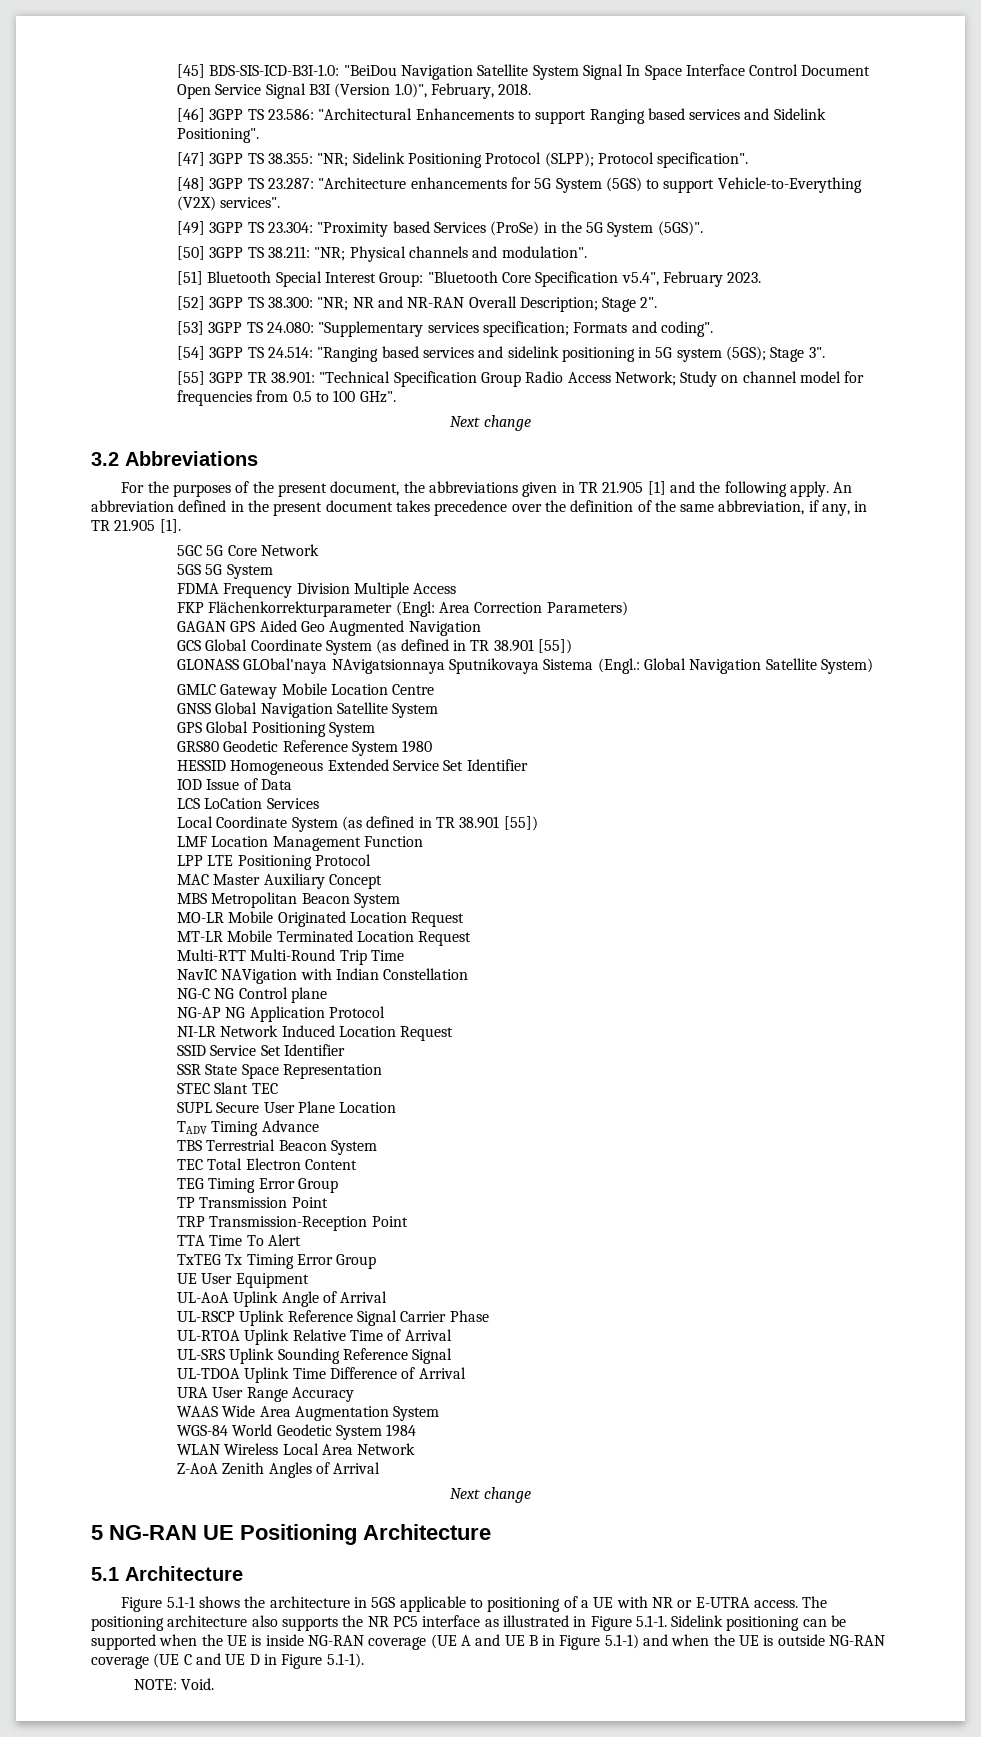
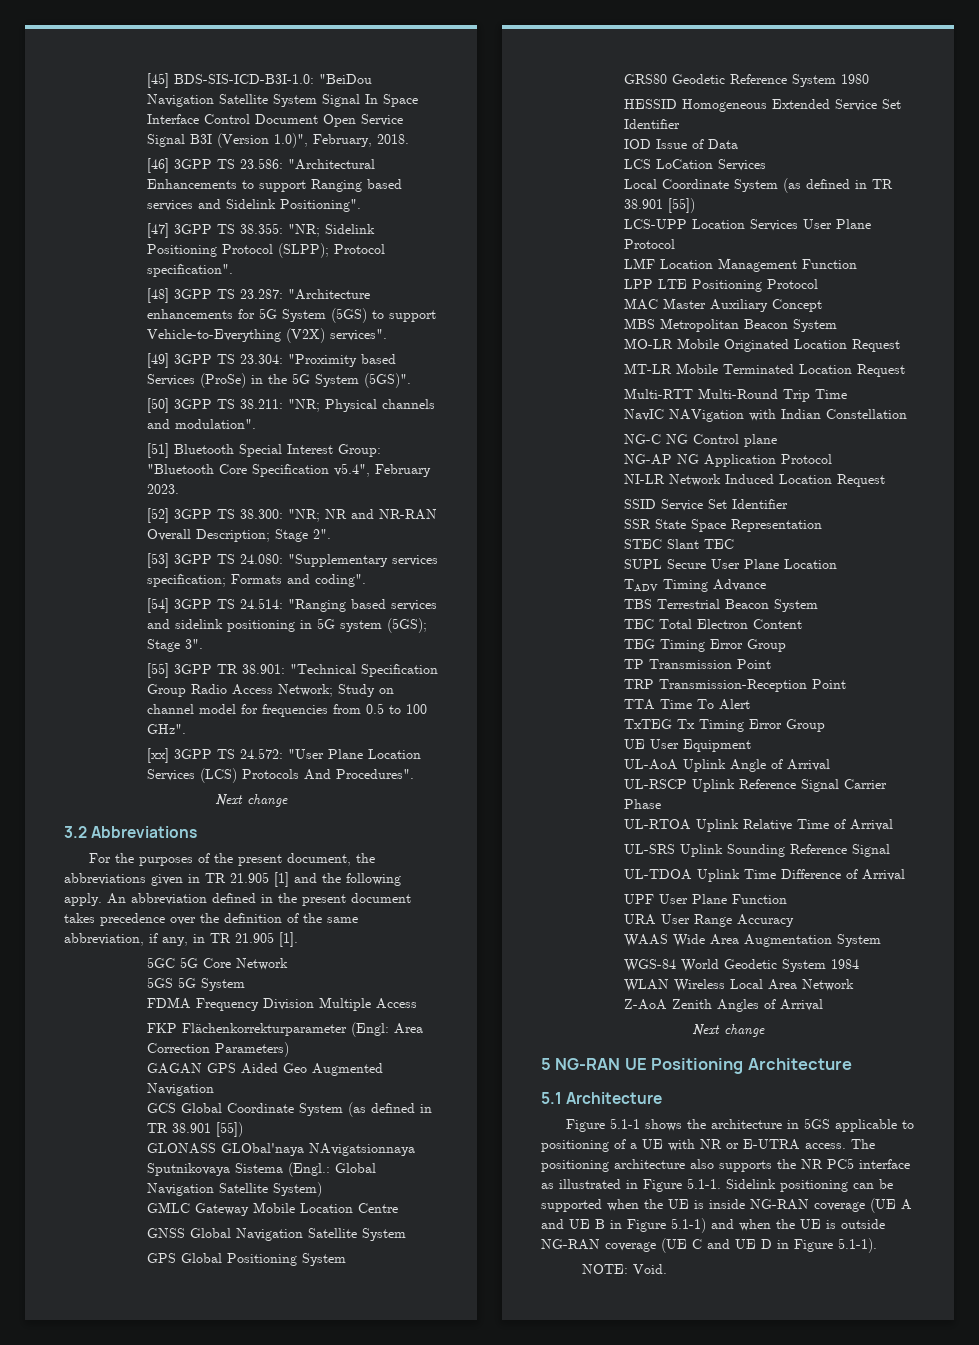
(396, 397) none -> [146,748,421,763] [146,768,414,783] // [xx] 3GPP TS 24.572: "User Plane Location Services (LCS) Protocols And Procedures".
(538, 823) none -> [623,219,871,231] [623,239,675,249] // LCS-UPP Location Services User Plane Protocol
(466, 1373) none -> [623,894,787,904] // UPF User Plane Function

